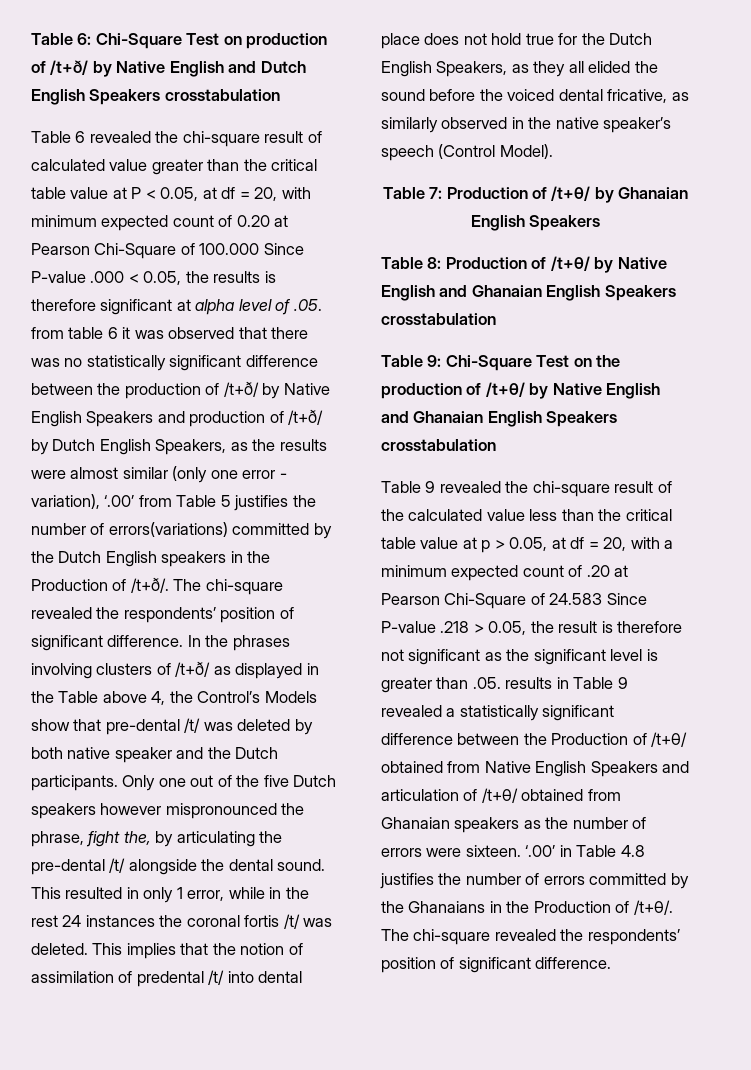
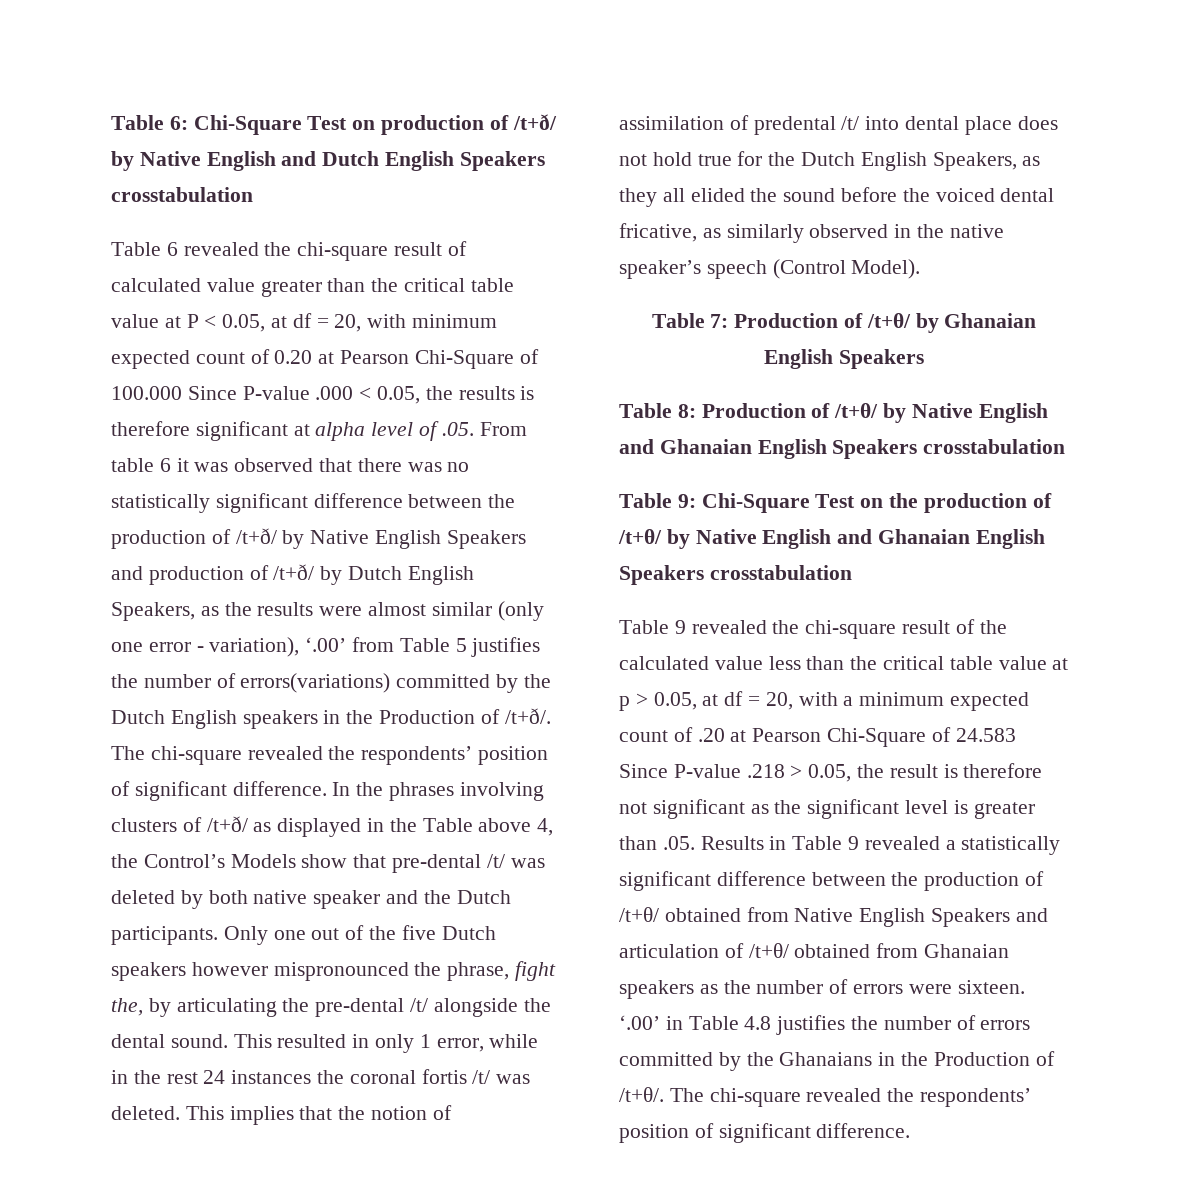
[31,327,64,339] from -> [479,422,527,436] From
[505,677,553,689] results -> [700,836,764,850] Results
[551,733,629,745] Production -> [924,872,1020,891] production

